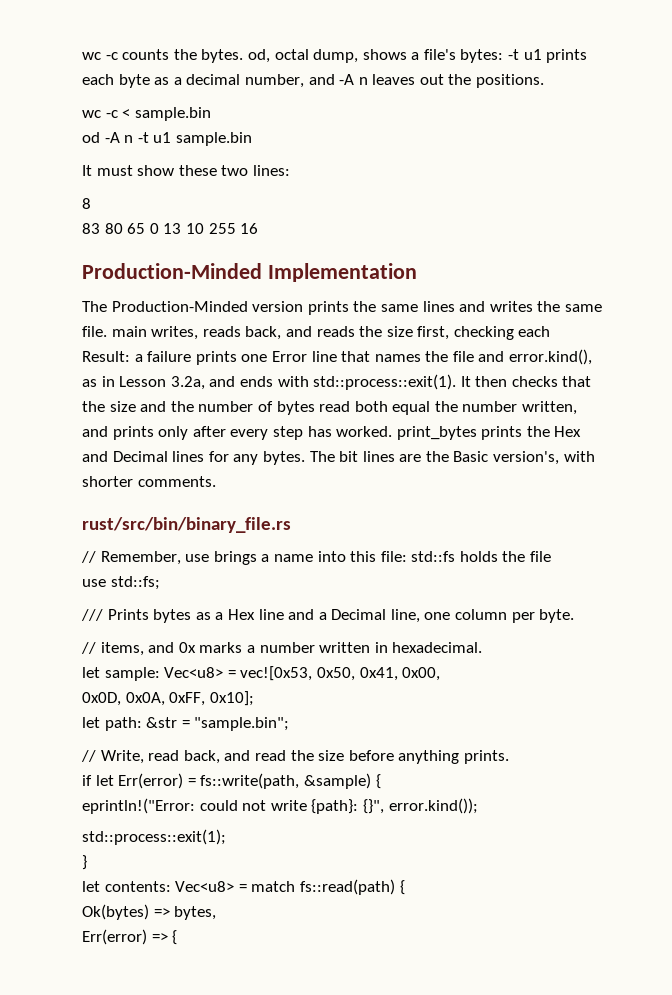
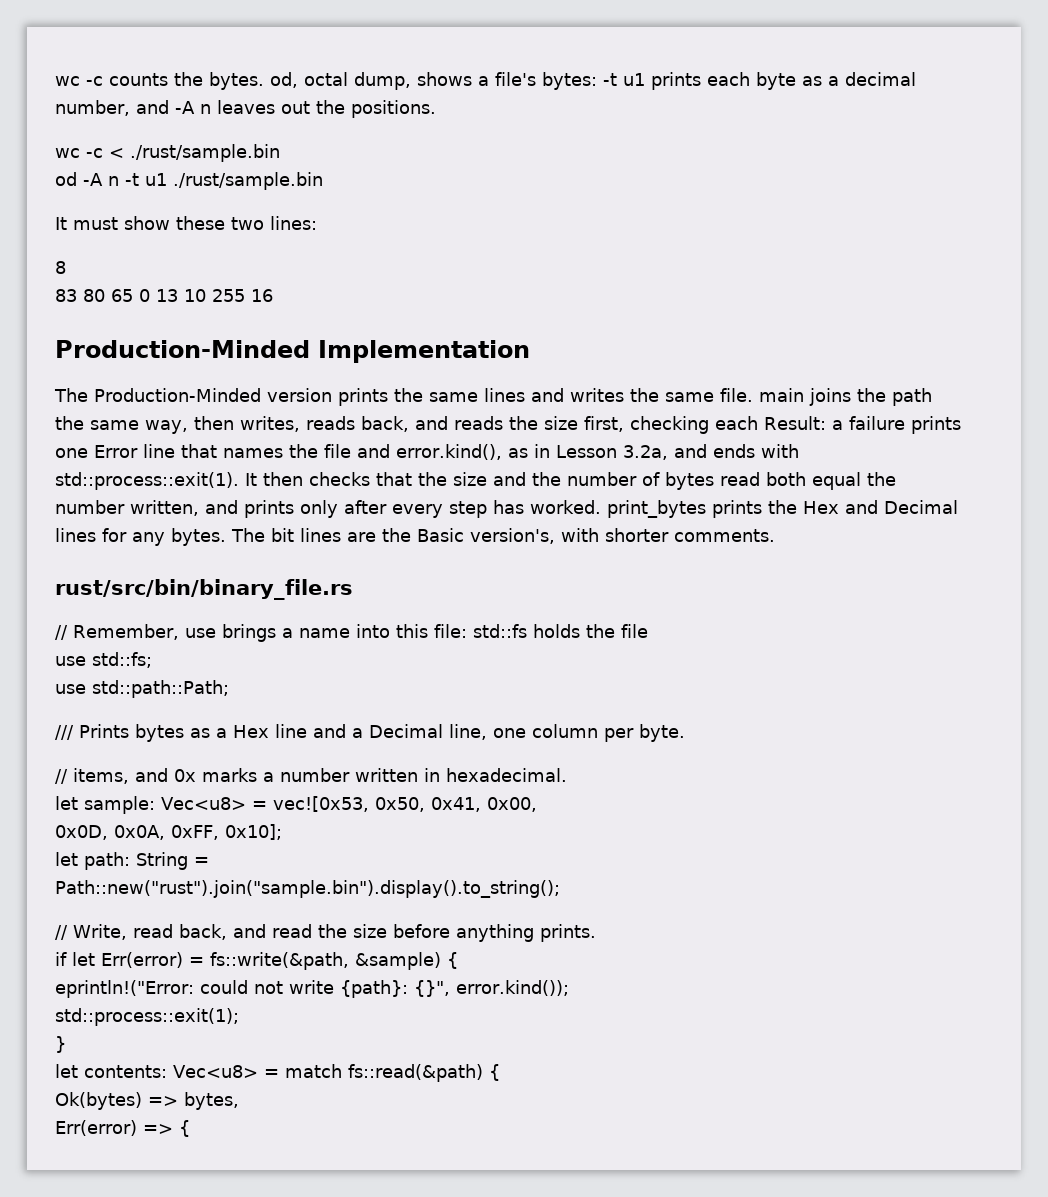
[134,107,211,121] sample.bin -> [130,144,280,162] ./rust/sample.bin
[175,132,252,146] sample.bin -> [173,172,323,190] ./rust/sample.bin
(147, 331) none -> [809,388,932,406] [55,416,234,434] joins the path the same way, then
(160, 583) none -> [55,680,229,698] // use std::path::Path;
[146,717,290,731] &str = "sample.bin"; -> [136,852,209,870] [55,880,560,898] String = // Path::new("rust").join("sample.bin").display().to_string();
[200,773,300,789] fs::write(path, -> [210,952,349,970] fs::write(&path,
[299,879,395,895] fs::read(path) -> [347,1064,483,1082] fs::read(&path)

